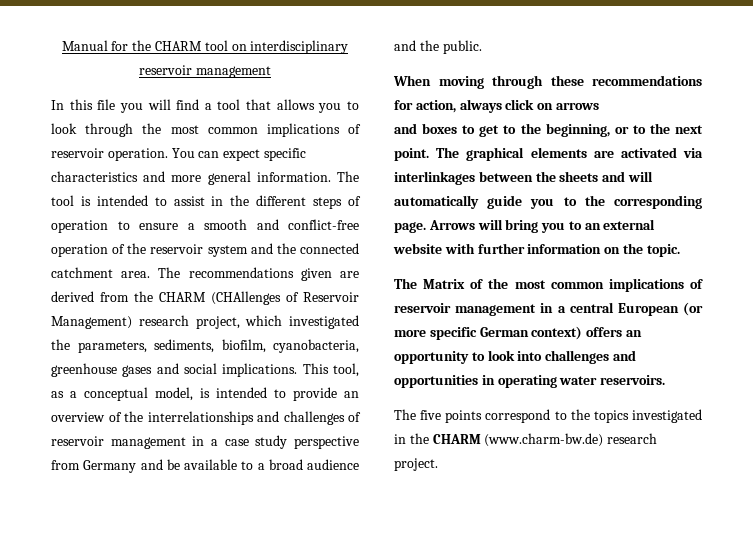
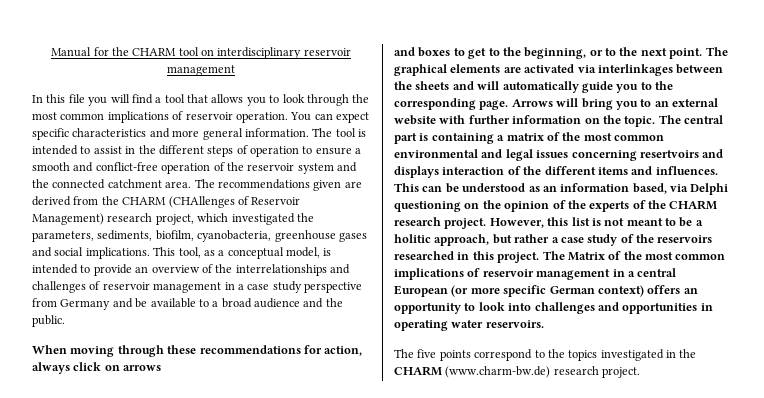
(680, 250) // -> [658,115,723,124] [394,132,664,144] [394,149,724,161] [394,166,718,178] [394,183,729,195] [394,200,718,212] [394,217,703,229] [394,234,713,246] [394,251,540,263] The central part is containing a matrix of the most common environmental and legal issues concerning resertvoirs and displays interaction of the different items and influences. This can be understood as an information based, via Delphi questioning on the opinion of the experts of the CHARM research project. However, this list is not meant to be a holitic approach, but rather a case study of the reservoirs researched in this project.

